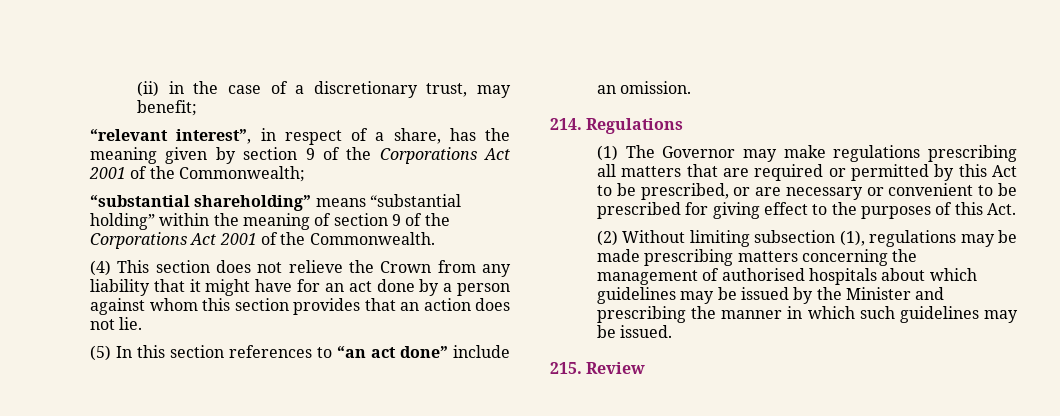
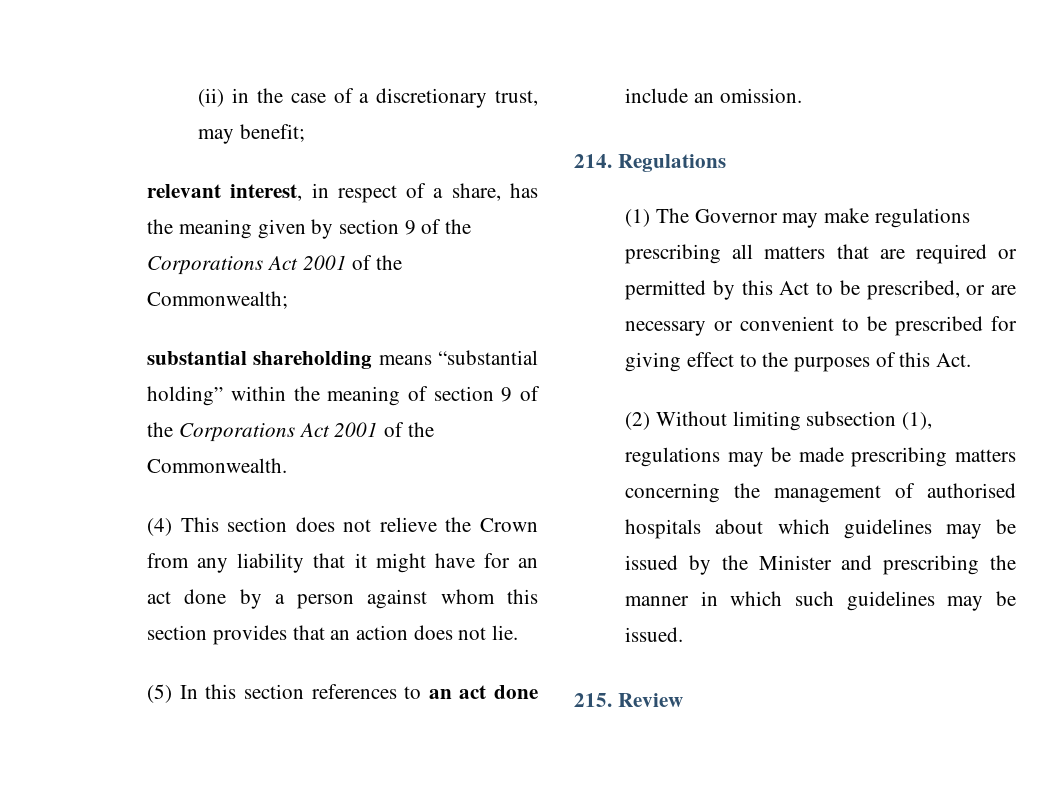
[90,128,252,144] “relevant interest”, -> [147,184,303,201] relevant interest,
[90,194,312,211] “substantial shareholding” -> [147,351,373,369] substantial shareholding
[337,345,449,358] “an act done” -> [428,685,538,699] an act done

